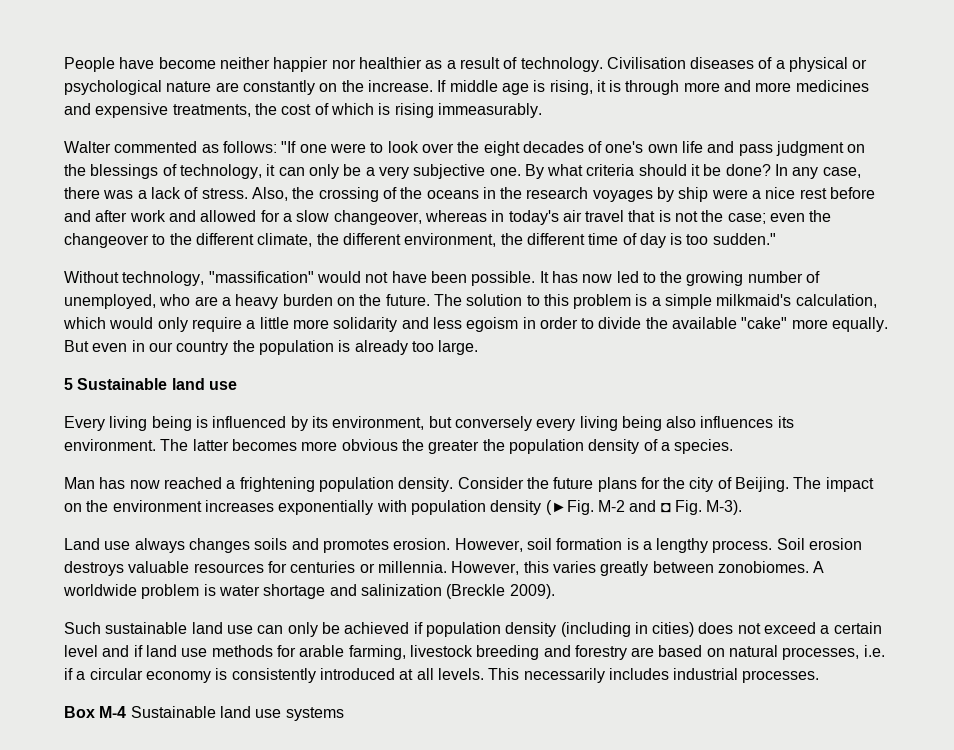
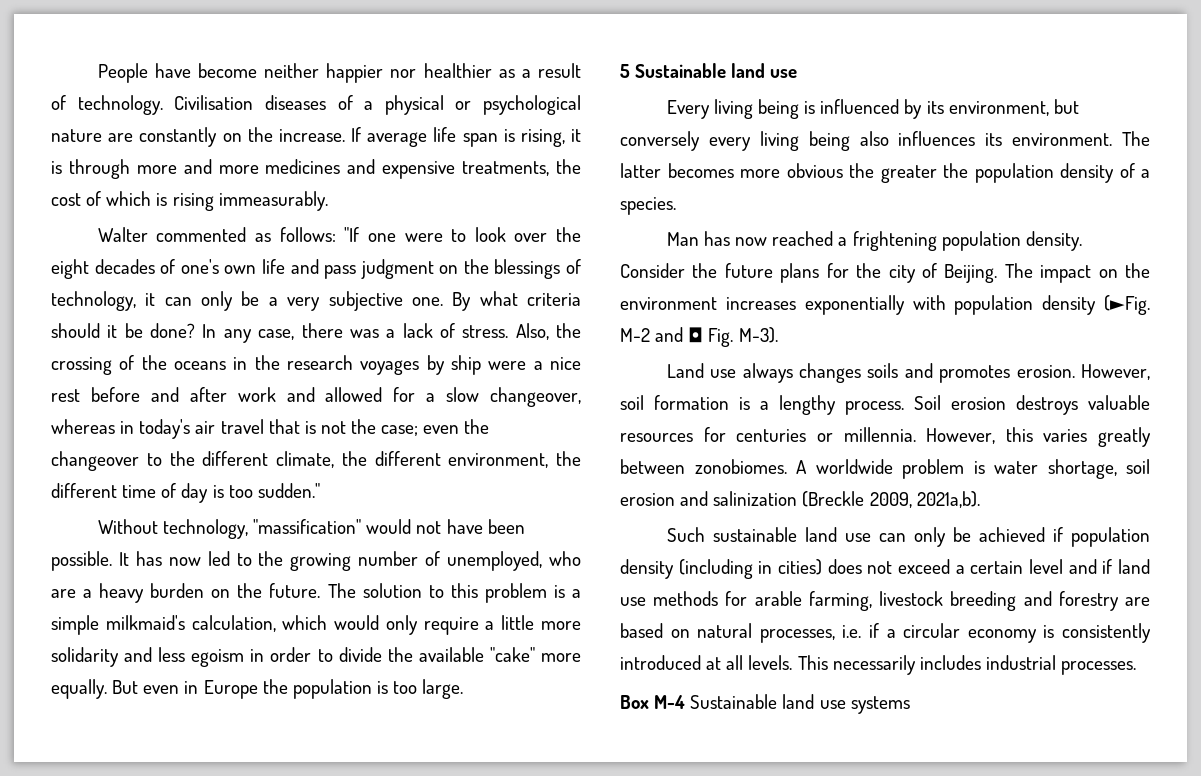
[449,80,529,95] middle age -> [367,127,498,147] average life span
[148,341,229,355] our country -> [203,680,258,699] Europe
[354,340,408,355] already -> (388, 687) none
[263,584,326,599] shortage -> [1047,459,1150,479] [620,493,675,506] shortage, soil erosion
[509,584,555,599] 2009). -> [869,491,980,508] 2009, 2021a,b).

